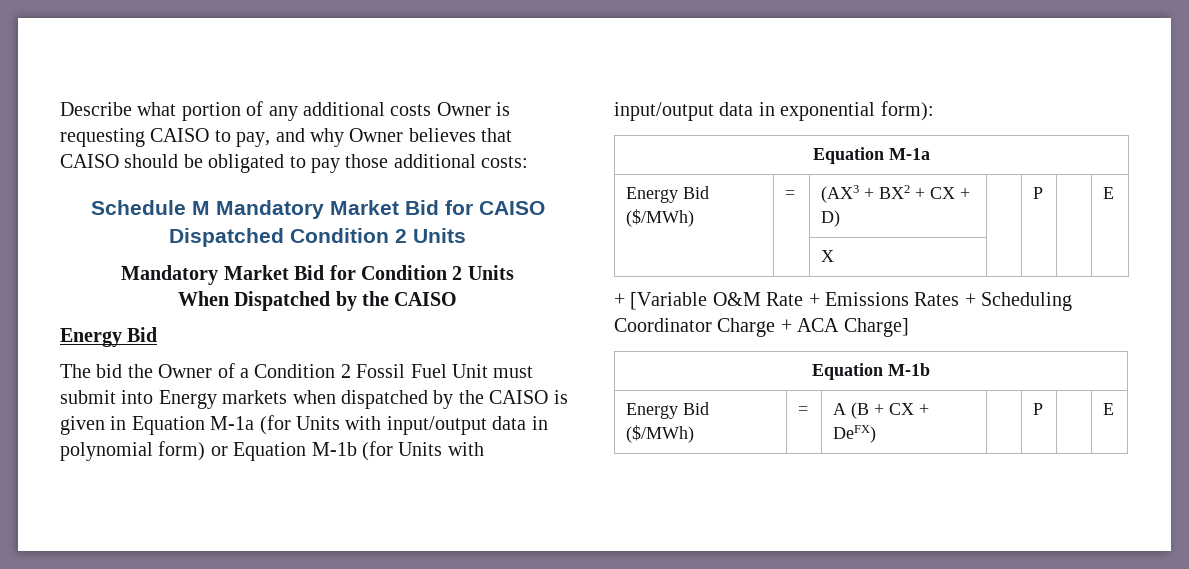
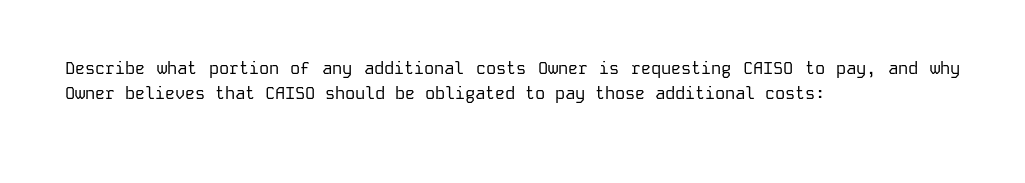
[90,200,545,219] [169,228,466,247] [121,265,514,285] [177,291,458,311] [60,327,158,347] [60,363,534,378] [60,390,568,409] [60,415,548,435] [60,441,484,461] [614,101,934,121] [813,147,930,164] [626,186,710,203] [626,209,695,227] [785,190,796,199] [821,185,971,203] [821,210,841,227] [1033,187,1044,199] [1103,187,1115,199] [821,250,835,262] [614,292,1073,311] [614,318,909,337] [812,363,930,380] [626,402,710,419] [626,425,695,443] [798,406,809,415] [833,402,930,419] [833,425,877,443] [1033,403,1044,415] [1103,403,1115,415] // Schedule M Mandatory Market Bid for CAISO Dispatched Condition 2 Units // Mandatory Market Bid for Condition 2 Units // When Dispatched by the CAISO // Energy Bid // The bid the Owner of a Condition 2 Fossil Fuel Unit must submit into Energy markets when dispatched by the CAISO is given in Equation M-1a (for Units with input/output data in polynomial form) or Equation M-1b (for Units with input/output data in exponential form): // Equation M-1a // Energy Bid ($/MWh) | = | (AX3 + BX2 + CX + D) | | P | | E // | | X | | | | // + [Variable O&M Rate + Emissions Rates + Scheduling Coordinator Charge + ACA Charge] // Equation M-1b // Energy Bid ($/MWh) | = | A (B + CX + DeFX) | | P | | E -> (825, 92) none

